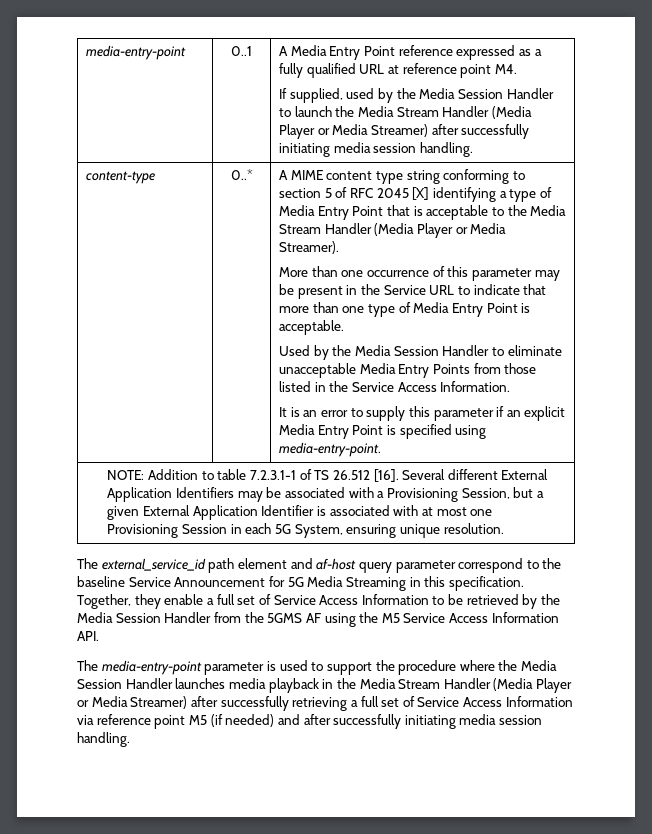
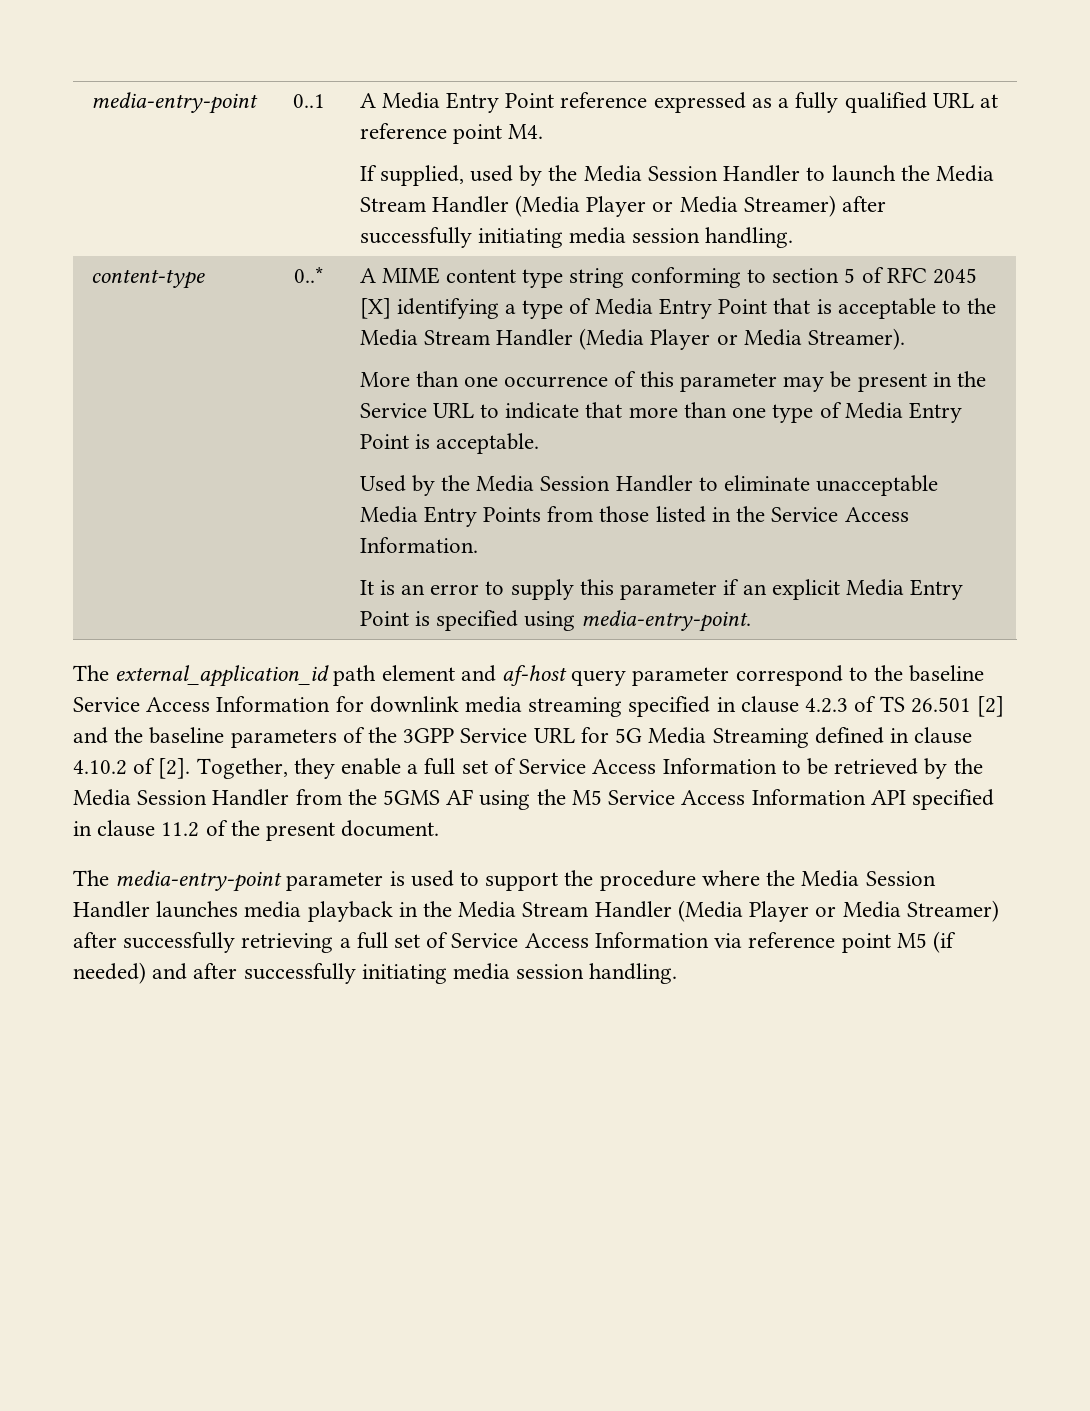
[107,469,549,482] [107,487,544,502] [107,505,493,520] [107,523,504,538] [77,558,206,571] // NOTE: Addition to table 7.2.3.1-1 of TS 26.512 [16]. Several different External Application Identifiers may be associated with a Provisioning Session, but a given External Application Identifier is associated with at most one Provisioning Session in each 5G System, ensuring unique resolution. // The external_service_id -> [73,665,330,687] // The external_application_id
[174,576,524,591] Announcement for 5G Media Streaming in this specification. -> [146,696,1004,717] [73,727,973,748] [73,758,191,779] Access Information for downlink media streaming specified in clause 4.2.3 of TS 26.501 [2] and the baseline parameters of the 3GPP Service URL for 5G Media Streaming defined in clause 4.10.2 of [2].
[77,631,99,641] API. -> [870,789,994,810] [73,820,440,841] API specified in clause 11.2 of the present document.

